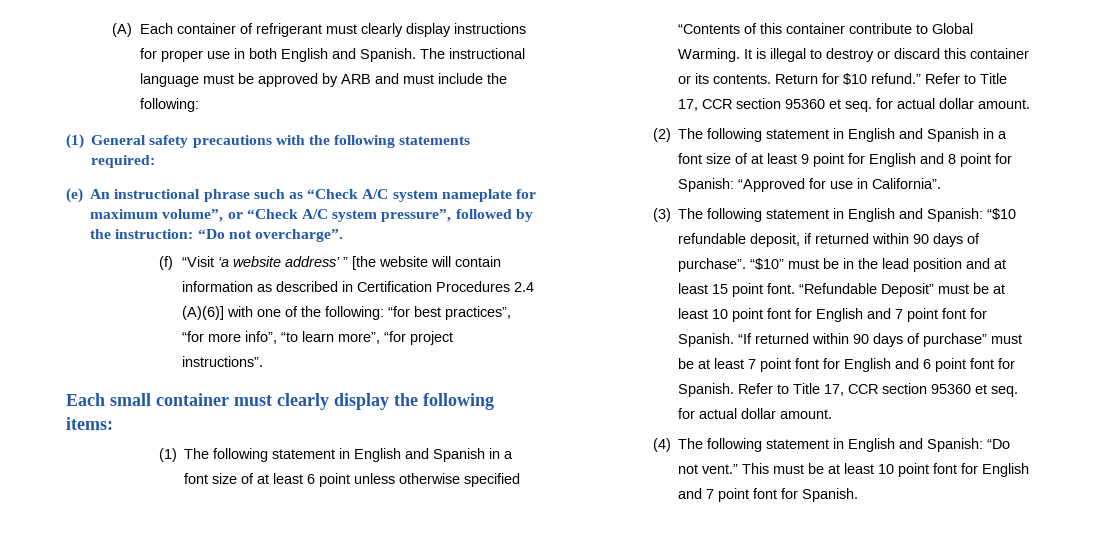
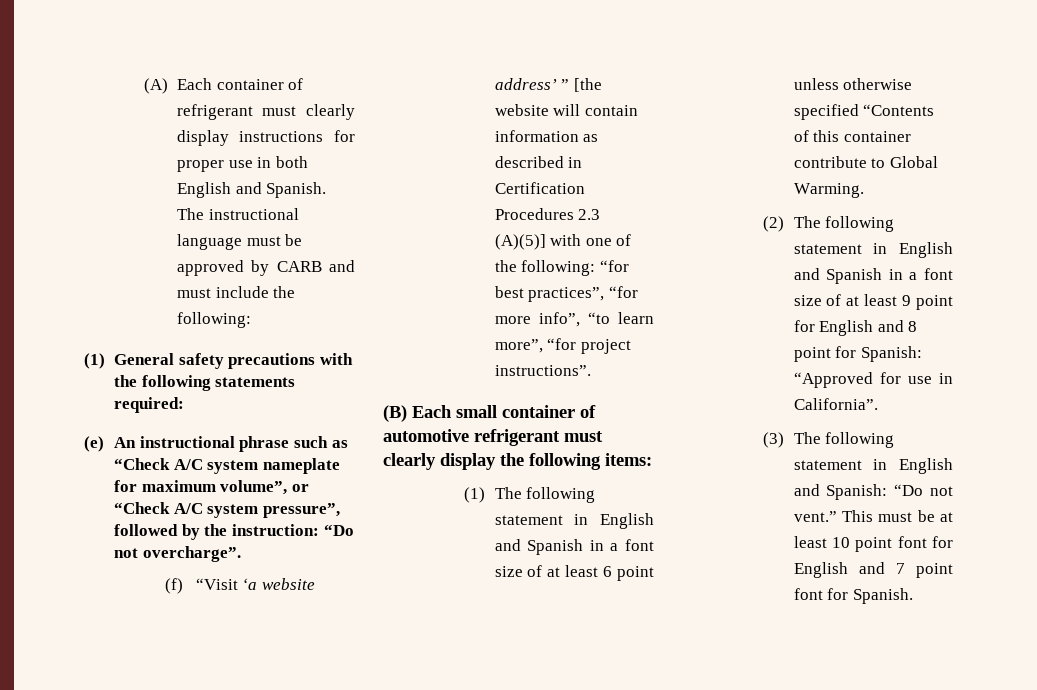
[340,74,371,84] ARB -> [276,261,322,272] CARB
[514,282,535,292] [182,306,225,320] 2.4 (A)(6)] -> [578,209,601,220] [494,234,546,250] 2.3 (A)(5)]
(264, 361) none -> [383,405,407,422] (B)
(229, 399) none -> [580,405,596,418] [383,429,560,446] of automotive refrigerant
[744,48,1030,62] [678,73,1008,85] [678,98,1031,112] It is illegal to destroy or discard this container or its contents. Return for $10 refund.” Refer to Title 17, CCR section 95360 et seq. for actual dollar amount. -> (864, 190) none
[987,208,1017,220] [678,233,981,247] [678,258,1007,272] [678,283,1006,297] [678,308,988,322] [678,333,1023,347] [678,358,1016,372] [678,383,1019,397] [678,408,833,419] [652,438,984,452] “$10 refundable deposit, if returned within 90 days of purchase”. “$10” must be in the lead position and at least 15 point font. “Refundable Deposit” must be at least 10 point font for English and 7 point font for Spanish. “If returned within 90 days of purchase” must be at least 7 point font for English and 6 point font for Spanish. Refer to Title 17, CCR section 95360 et seq. for actual dollar amount. // (4) The following statement in English and Spanish: -> (888, 492) none

